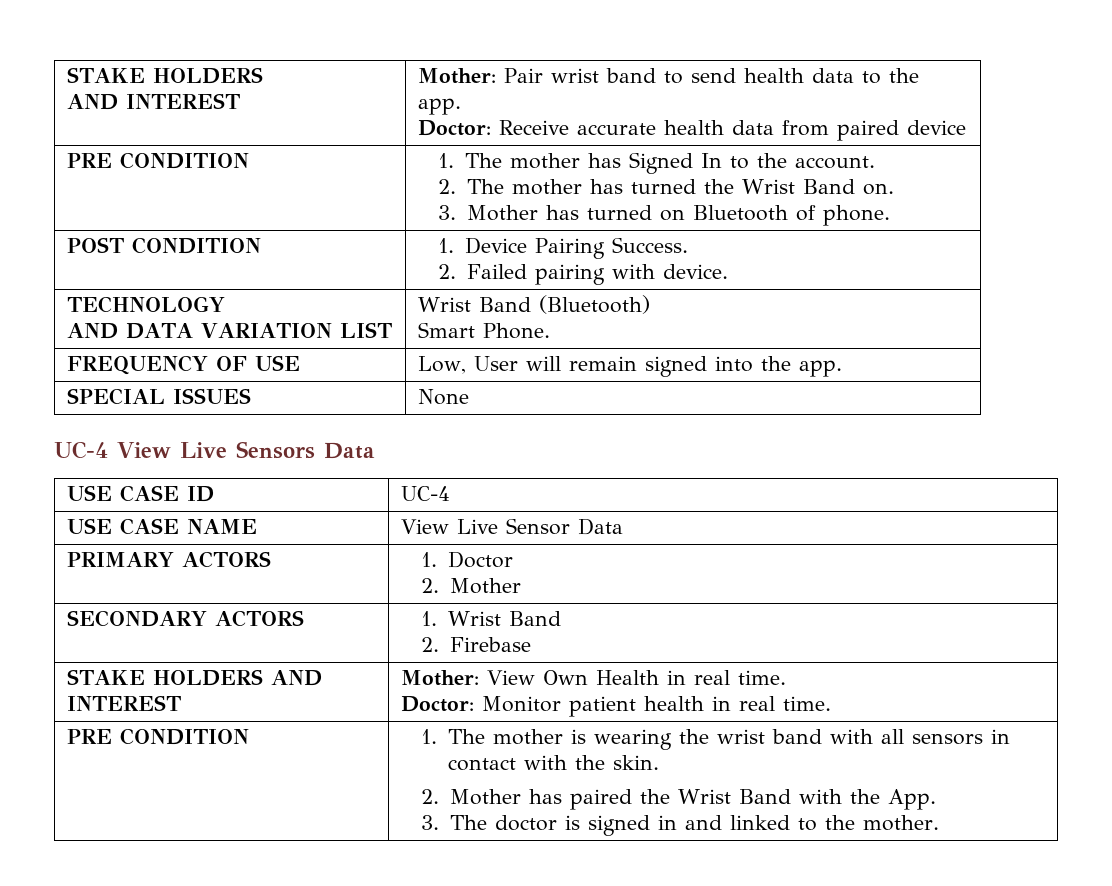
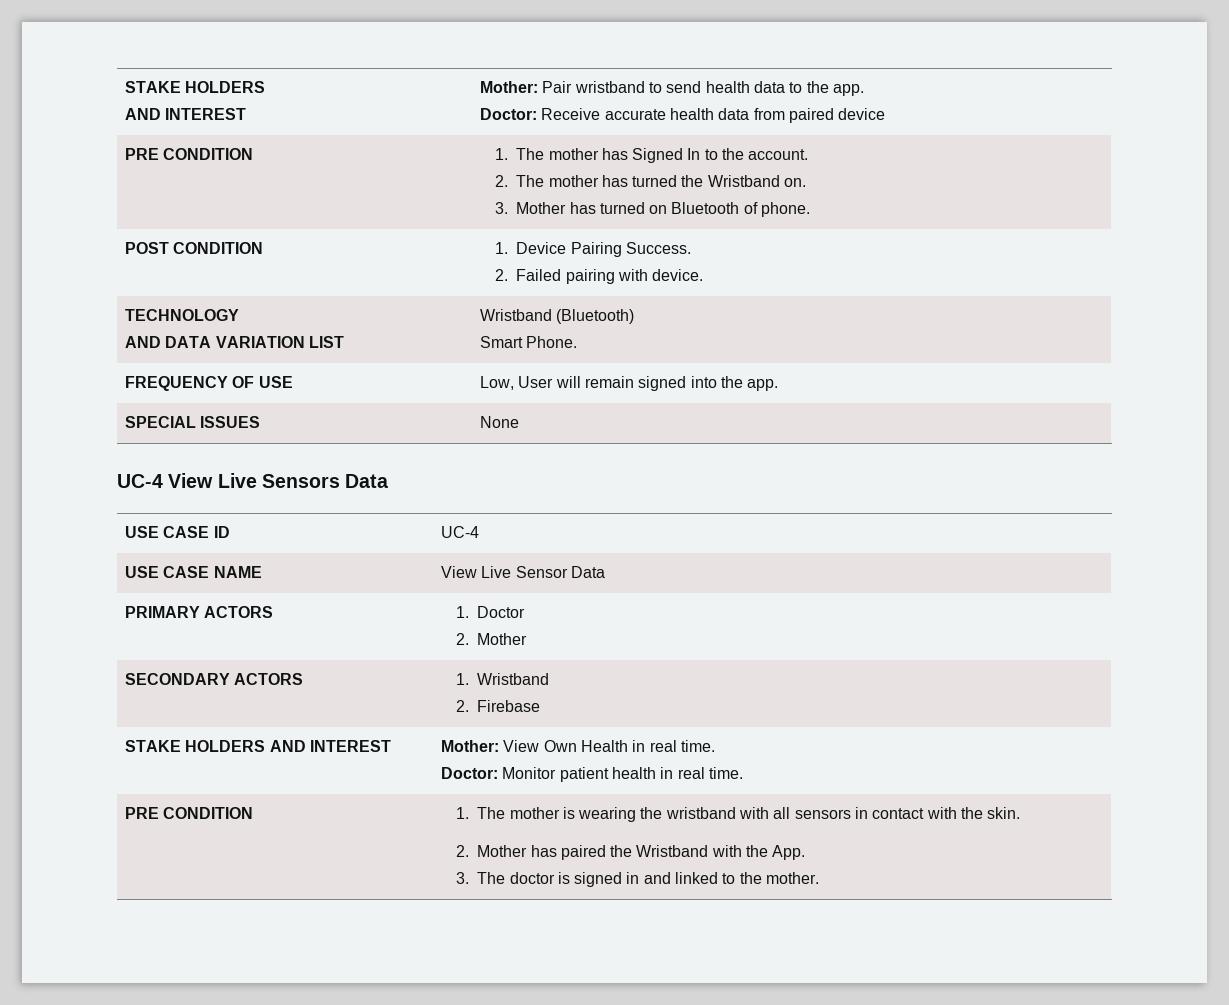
[551,68,657,83] wrist band -> [574,81,645,93] wristband
[741,179,855,194] Wrist Band -> [707,175,780,187] Wristband
[418,297,532,312] Wrist Band -> [480,309,553,321] Wristband
[447,611,561,626] Wrist Band -> [477,673,550,685] Wristband
[716,729,822,744] wrist band -> [665,807,736,819] wristband
[677,789,791,804] Wrist Band -> [636,845,709,857] Wristband

